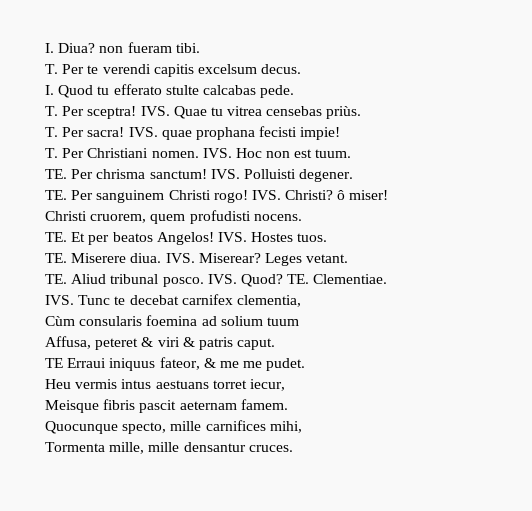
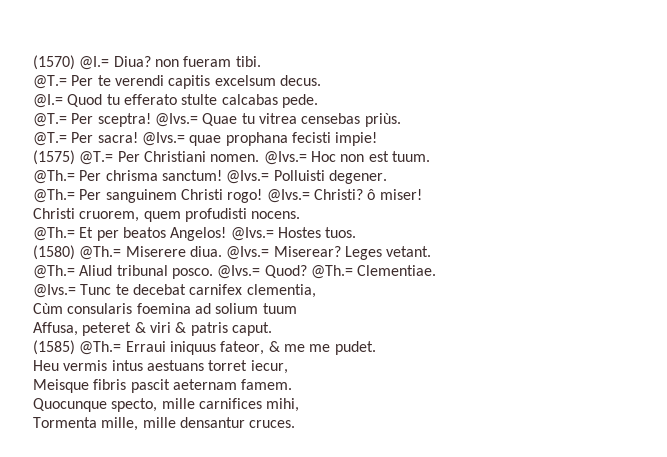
[45,43,54,53] I. -> [33,55,110,70] (1570) @I.=
[45,64,58,74] T. -> [33,75,67,89] @T.=
[45,85,54,95] I. -> [33,94,63,108] @I.=
[45,106,58,116] T. -> [33,113,67,127] @T.=
[140,106,170,116] IVS. -> [154,113,198,127] @Ivs.=
[45,127,58,137] T. -> [33,132,67,146] @T.=
[128,127,158,137] IVS. -> [141,132,185,146] @Ivs.=
[45,148,58,158] T. -> [33,150,114,165] (1575) @T.=
[202,148,232,158] IVS. -> [263,151,307,165] @Ivs.=
[45,169,67,179] TE. -> [33,170,75,184] @Th.=
[210,169,240,179] IVS. -> [226,170,270,184] @Ivs.=
[45,190,67,200] TE. -> [33,189,75,203] @Th.=
[251,190,281,200] IVS. -> [266,189,310,203] @Ivs.=
[45,232,67,242] TE. -> [33,227,75,241] @Th.=
[217,232,247,242] IVS. -> [230,227,274,241] @Ivs.=
[45,253,67,263] TE. -> [33,245,122,260] (1580) @Th.=
[165,253,195,263] IVS. -> [226,246,270,260] @Ivs.=
[45,274,67,284] TE. -> [33,265,75,279] @Th.=
[207,274,310,287] IVS. Quod? TE. -> [217,265,353,279] @Ivs.= Quod? @Th.=
[45,295,74,305] IVS. -> [33,284,76,298] @Ivs.=
[45,358,63,368] TE -> [33,340,122,355] (1585) @Th.=

